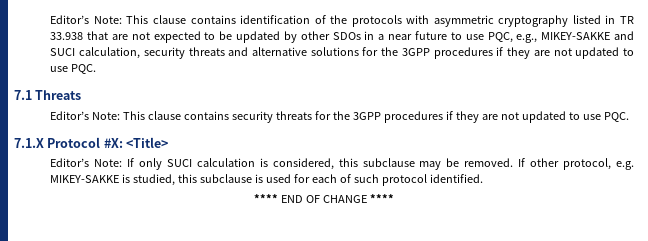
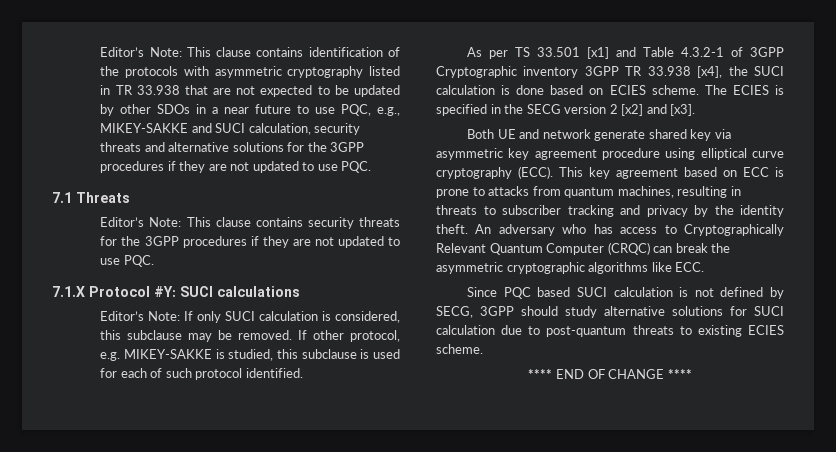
[103,137,169,148] #X: <Title> -> [154,286,300,297] #Y: SUCI calculations
(483, 178) none -> [467,47,784,59] [436,66,784,78] [436,85,784,95] [436,104,696,116] [467,129,731,141] [436,148,784,160] [436,166,784,179] [436,186,741,198] [436,205,784,217] [436,224,784,236] [436,242,731,255] [436,262,705,274] [467,287,784,299] [436,306,784,318] [436,325,784,337] [436,344,483,354] // As per TS 33.501 [x1] and Table 4.3.2-1 of 3GPP Cryptographic inventory 3GPP TR 33.938 [x4], the SUCI calculation is done based on ECIES scheme. The ECIES is specified in the SECG version 2 [x2] and [x3]. // Both UE and network generate shared key via asymmetric key agreement procedure using elliptical curve cryptography (ECC). This key agreement based on ECC is prone to attacks from quantum machines, resulting in threats to subscriber tracking and privacy by the identity theft. An adversary who has access to Cryptographically Relevant Quantum Computer (CRQC) can break the asymmetric cryptographic algorithms like ECC. // Since PQC based SUCI calculation is not defined by SECG, 3GPP should study alternative solutions for SUCI calculation due to post-quantum threats to existing ECIES scheme.

